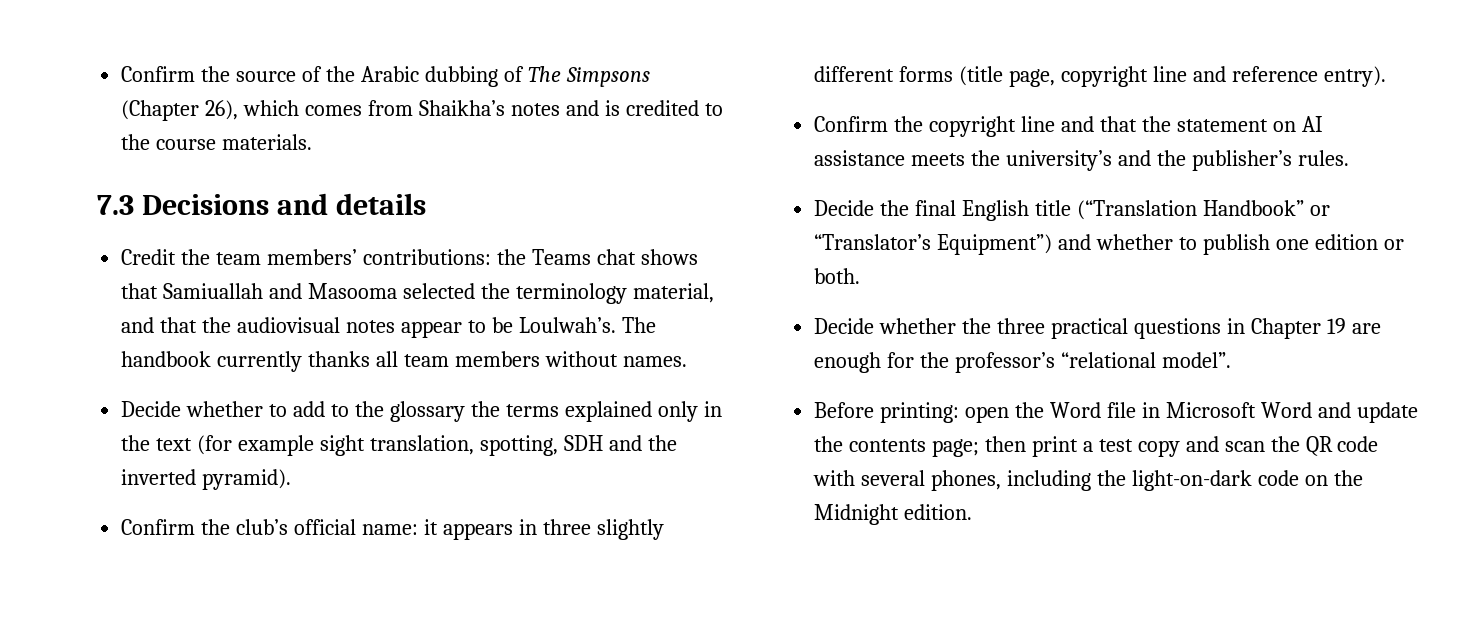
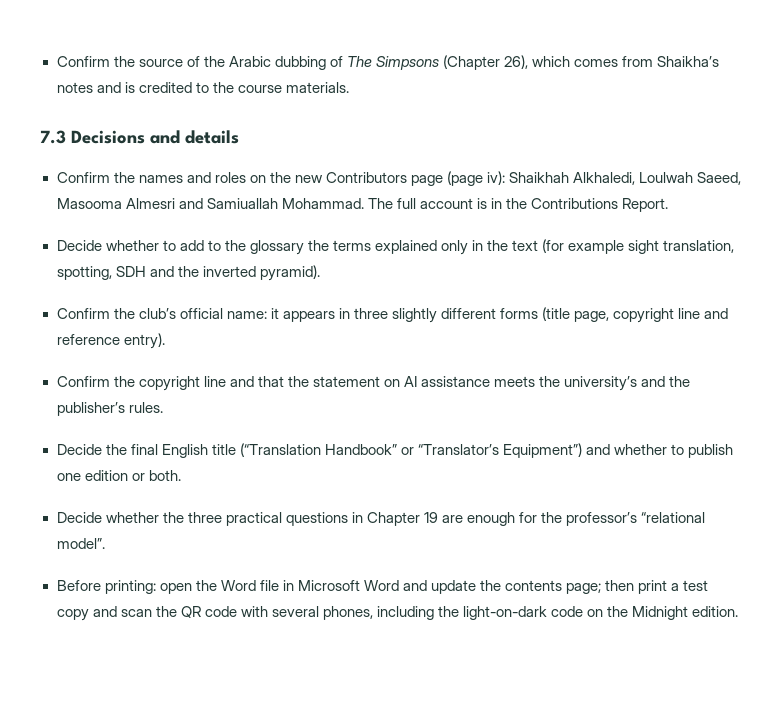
[121,249,698,265] [121,283,714,304] [121,317,656,338] [121,351,687,372] Credit the team members’ contributions: the Teams chat shows that Samiuallah and Masooma selected the terminology material, and that the audiovisual notes appear to be Loulwah’s. The handbook currently thanks all team members without names. -> [56,171,742,186] [56,198,669,212] Confirm the names and roles on the new Contributors page (page iv): Shaikhah Alkhaledi, Loulwah Saeed, Masooma Almesri and Samiuallah Mohammad. The full account is in the Contributions Report.

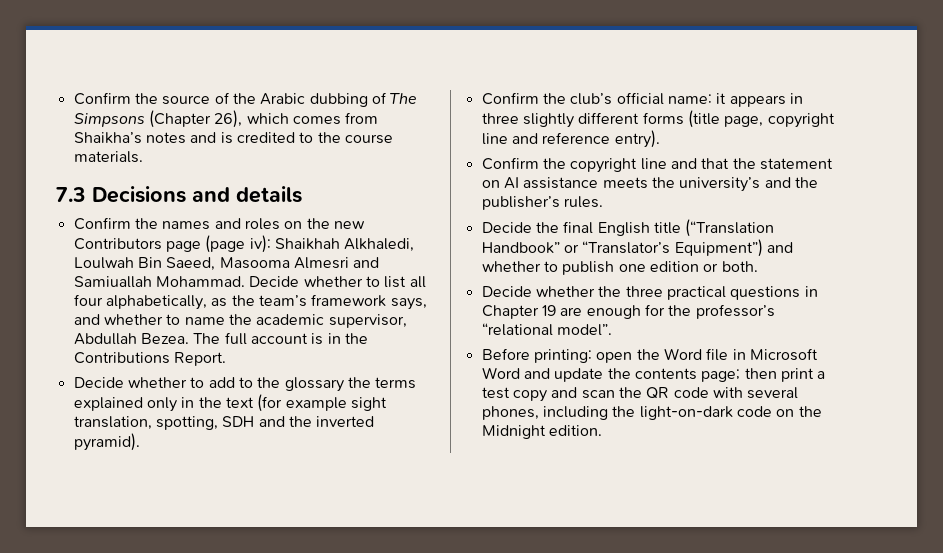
(694, 177) none -> [137,257,162,268] Bin
(364, 203) none -> [249,276,426,288] [73,294,427,310] [73,314,407,328] [73,333,189,345] Decide whether to list all four alphabetically, as the team’s framework says, and whether to name the academic supervisor, Abdullah Bezea.

